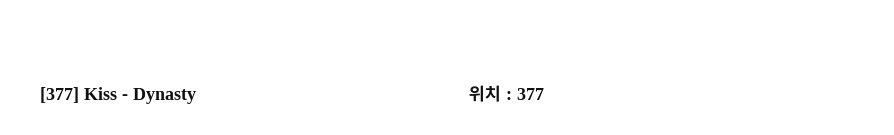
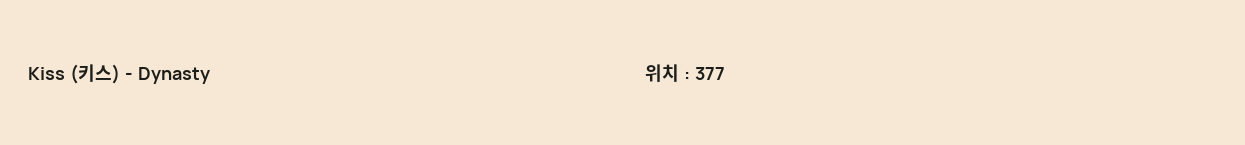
[40,87,117,103] [377] Kiss -> [28,64,120,84] Kiss (키스)

